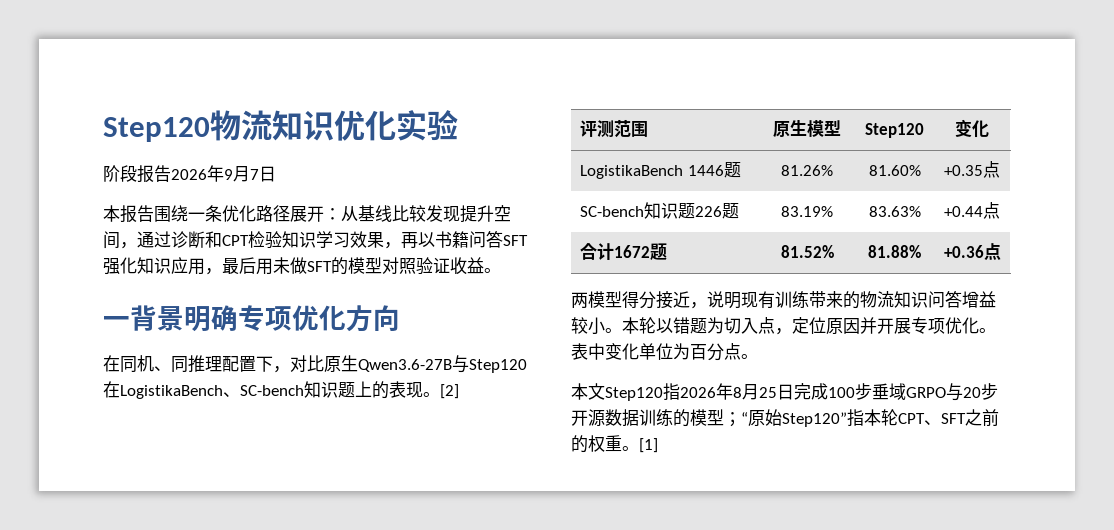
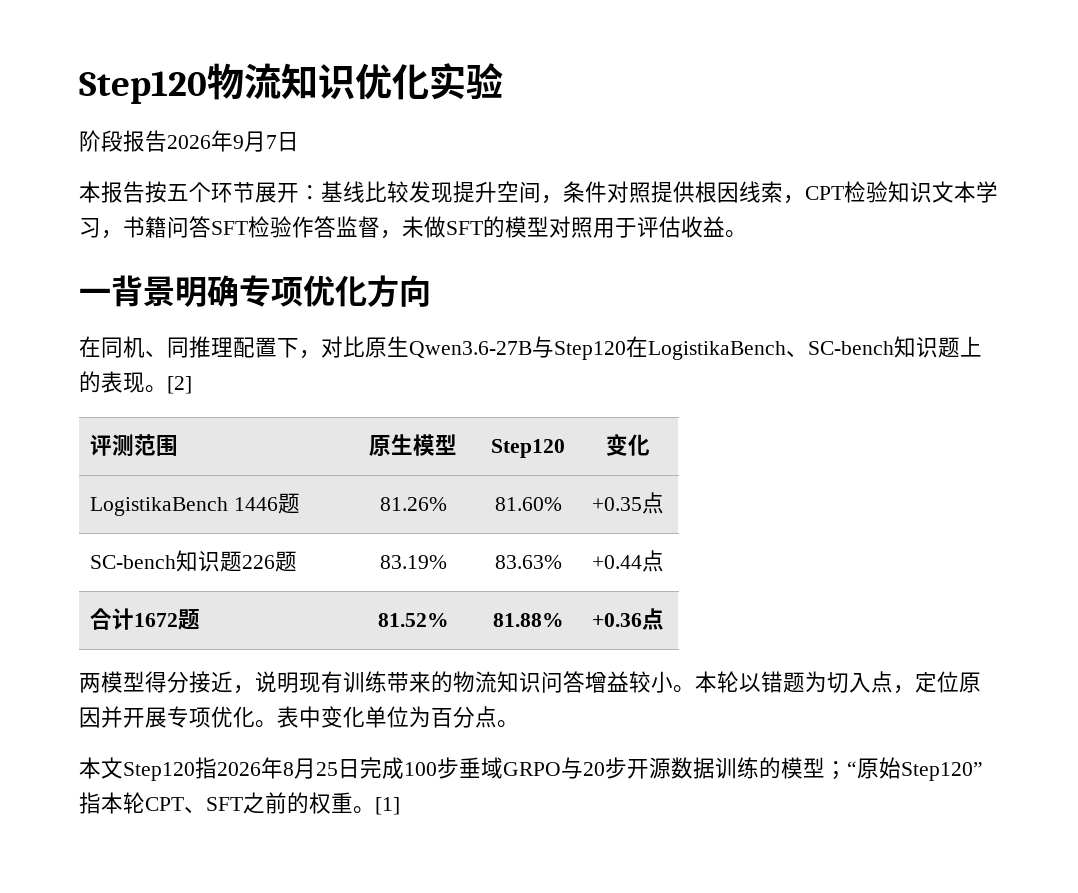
[154,205,358,222] 围绕一条优化路径展开：从 -> [145,181,321,203] 按五个环节展开：
[137,230,528,249] [103,257,273,275] 通过诊断和CPT检验知识学习效果，再以书籍问答SFT强化知识应用，最后用 -> [563,181,998,204] [79,216,402,239] 条件对照提供根因线索，CPT检验知识文本学习，书籍问答SFT检验作答监督，
[416,257,450,275] 验证 -> [593,216,681,238] 用于评估

